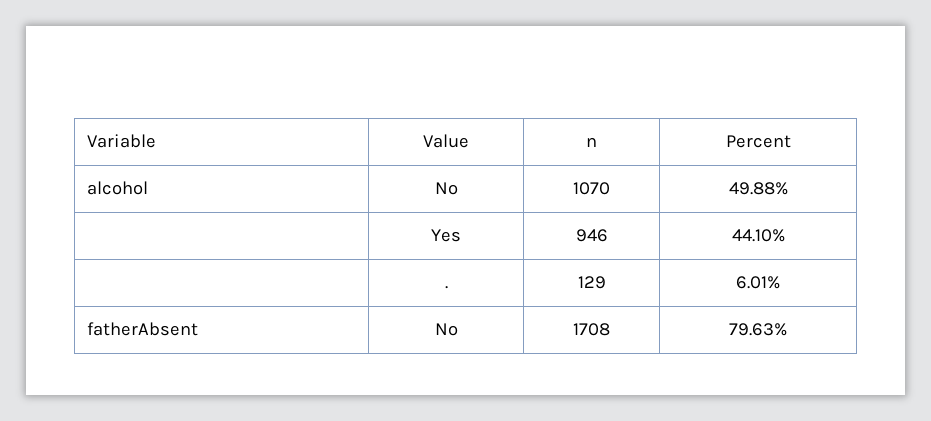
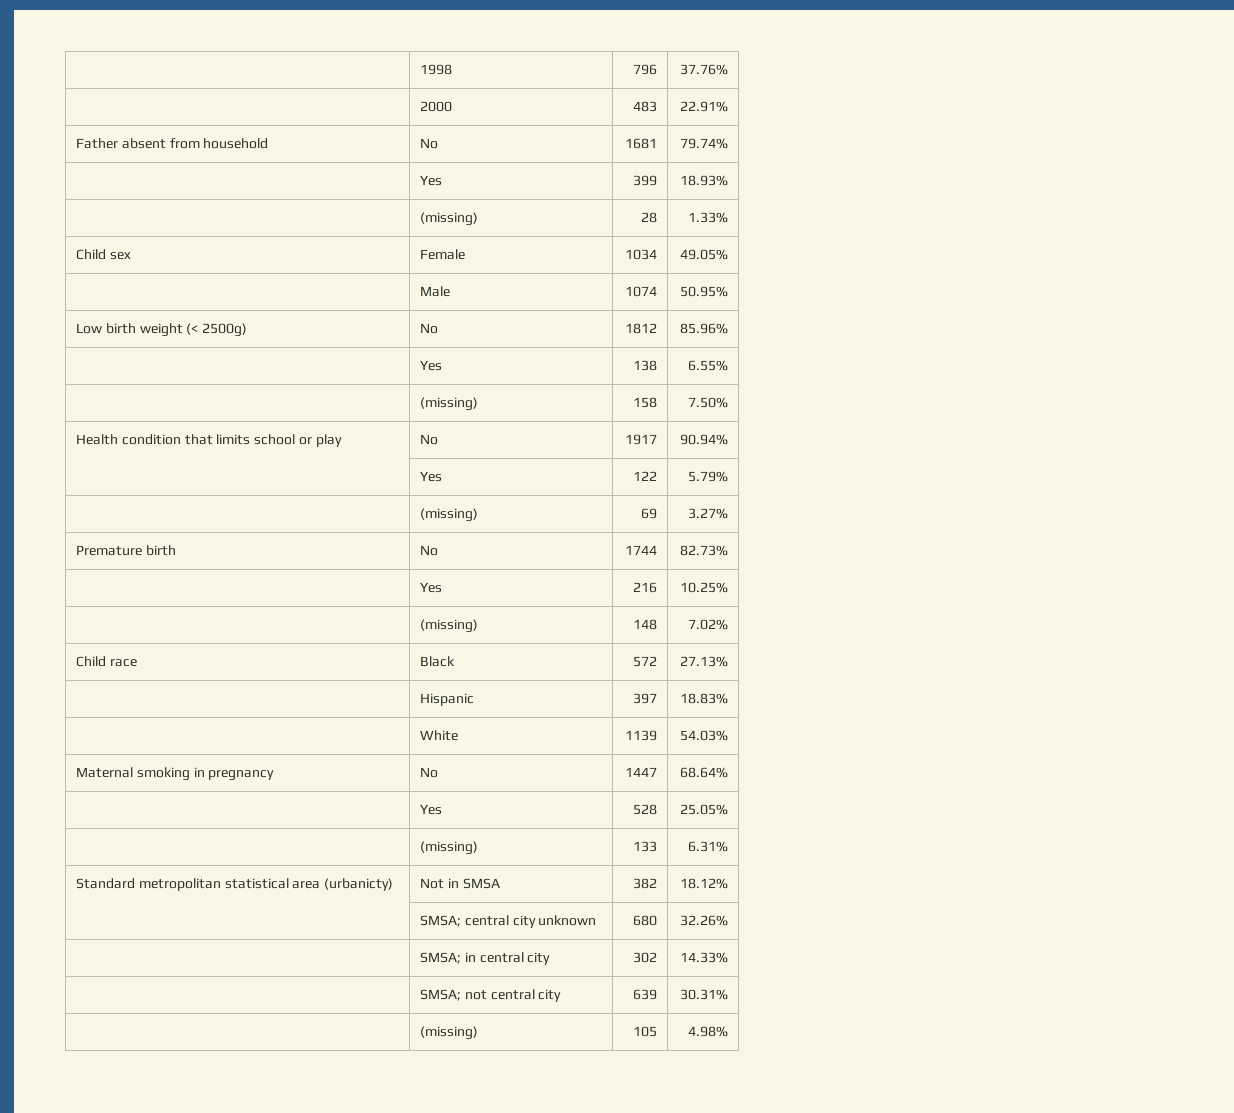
[86,134,156,148] [423,134,469,148] [586,137,597,147] [725,135,791,148] [86,181,148,195] [434,182,458,195] [573,182,610,195] [728,182,788,195] [431,229,461,242] [575,229,608,242] [731,229,785,242] [444,286,448,289] [577,276,606,289] [736,276,780,289] [86,322,198,336] [434,323,458,336] [573,323,610,336] [729,323,787,336] Variable | Value | n | Percent // alcohol | No | 1070 | 49.88% // | Yes | 946 | 44.10% // | . | 129 | 6.01% // fatherAbsent | No | 1708 | 79.63% -> [419,64,452,75] [633,64,658,75] [680,64,729,75] [419,101,452,112] [633,101,658,112] [680,101,729,112] [75,138,269,149] [419,138,438,149] [625,138,658,149] [680,138,729,149] [419,175,442,186] [633,175,658,186] [680,175,729,186] [419,212,478,226] [641,212,658,223] [688,212,729,223] [75,249,131,260] [419,249,465,260] [625,249,658,260] [680,249,729,260] [419,286,450,297] [625,286,658,297] [680,286,729,297] [75,323,248,337] [419,323,438,334] [625,323,658,334] [680,323,729,334] [419,360,442,371] [633,360,658,371] [688,360,729,371] [419,397,478,411] [633,397,658,408] [688,397,729,408] [75,434,342,447] [419,434,438,445] [625,434,658,445] [680,434,729,445] [419,471,442,482] [633,471,658,481] [688,471,729,482] [419,508,478,522] [641,508,658,519] [688,508,729,519] [75,545,176,556] [419,545,438,556] [625,545,658,555] [680,545,729,556] [419,582,442,593] [633,582,658,593] [680,582,729,593] [419,619,478,633] [633,619,658,630] [688,619,729,630] [75,656,137,667] [419,656,455,667] [633,656,658,667] [680,656,729,667] [419,693,474,706] [633,693,658,704] [680,693,729,704] [419,730,458,741] [625,730,658,741] [680,730,729,741] [75,767,275,781] [419,767,438,778] [625,767,658,777] [680,767,729,778] [419,804,442,815] [633,804,658,815] [680,804,729,815] [419,841,478,855] [633,841,658,852] [688,841,729,852] [75,878,394,891] [419,878,500,889] [633,878,658,889] [680,878,729,889] [419,915,597,928] [633,915,658,926] [680,915,729,926] [419,952,551,965] [633,952,658,963] [680,952,729,963] [419,989,562,1002] [633,989,658,1000] [680,989,729,1000] [419,1026,478,1040] [633,1026,658,1037] [688,1026,729,1037] | 1998 | 796 | 37.76% // | 2000 | 483 | 22.91% // Father absent from household | No | 1681 | 79.74% // | Yes | 399 | 18.93% // | (missing) | 28 | 1.33% // Child sex | Female | 1034 | 49.05% // | Male | 1074 | 50.95% // Low birth weight (< 2500g) | No | 1812 | 85.96% // | Yes | 138 | 6.55% // | (missing) | 158 | 7.50% // Health condition that limits school or play | No | 1917 | 90.94% // | Yes | 122 | 5.79% // | (missing) | 69 | 3.27% // Premature birth | No | 1744 | 82.73% // | Yes | 216 | 10.25% // | (missing) | 148 | 7.02% // Child race | Black | 572 | 27.13% // | Hispanic | 397 | 18.83% // | White | 1139 | 54.03% // Maternal smoking in pregnancy | No | 1447 | 68.64% // | Yes | 528 | 25.05% // | (missing) | 133 | 6.31% // Standard metropolitan statistical area (urbanicty) | Not in SMSA | 382 | 18.12% // | SMSA; central city unknown | 680 | 32.26% // | SMSA; in central city | 302 | 14.33% // | SMSA; not central city | 639 | 30.31% // | (missing) | 105 | 4.98%

